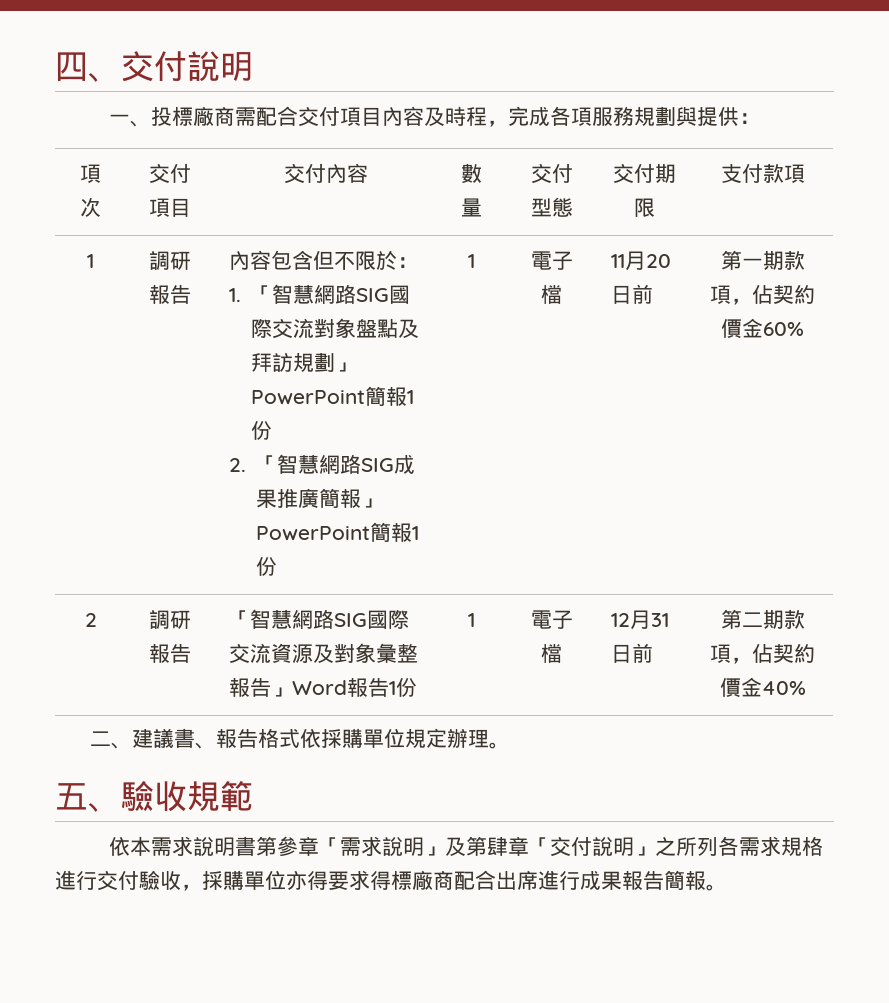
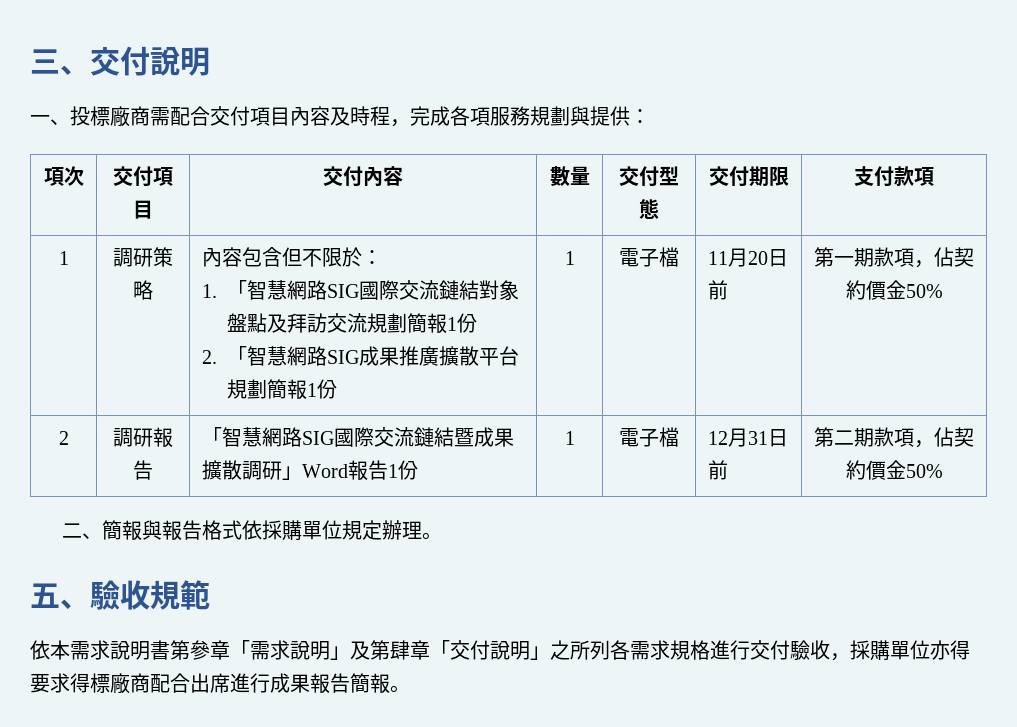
[55,52,88,81] 四 -> [30,49,60,74] 三
[149,285,191,304] 報告 -> [153,247,173,267] [133,280,153,300] 策略
(315, 328) none -> [438,280,479,300] 鏈結
[293,353,357,372] [251,390,366,405] 規劃」PowerPoint -> [326,313,407,333] 交流規劃
[319,488,383,508] [256,526,371,541] 簡報」PowerPoint -> [438,346,519,366] [226,379,267,399] 擴散平台規劃
[763,322,804,336] 60% -> [905,284,943,298] 50%
[270,643,418,663] [228,678,271,697] 資源及對象彙整報告 -> [413,427,514,447] [201,460,282,480] 鏈結暨成果擴散調研
[761,681,806,695] 40% -> [905,464,943,478] 50%
[131,728,216,749] 建議書、 -> [102,520,163,541] 簡報與

